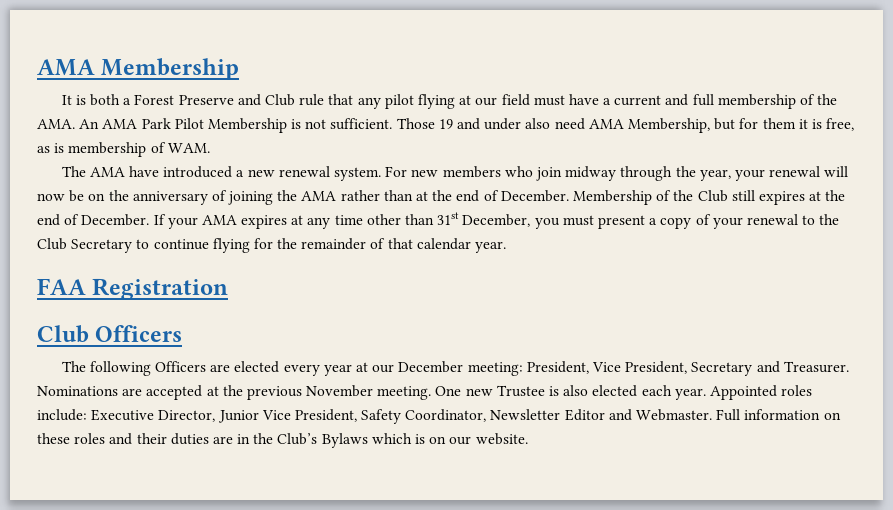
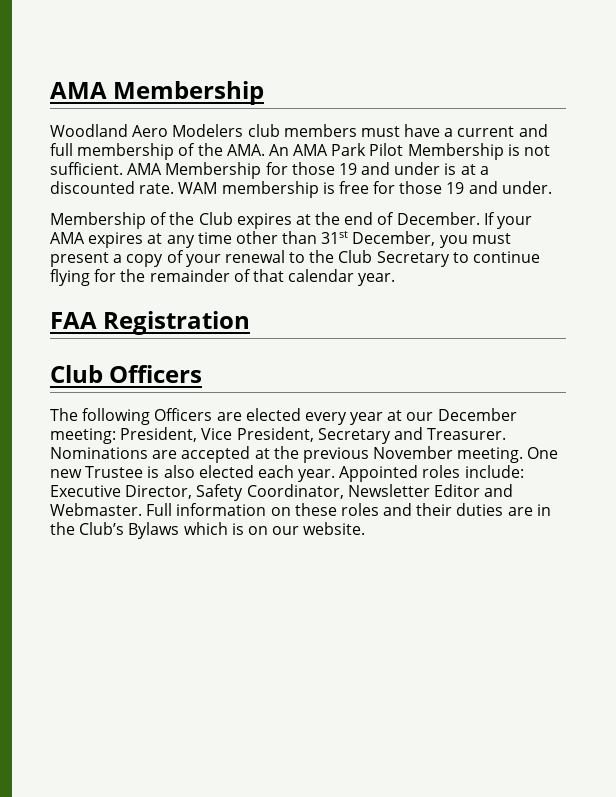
[61,94,530,109] It is both a Forest Preserve and Club rule that any pilot flying at our field -> [50,124,357,137] Woodland Aero Modelers club members
[396,118,855,133] [37,142,210,157] [61,166,849,181] [37,190,569,205] Those 19 and under also need AMA Membership, but for them it is free, as is membership of WAM. // The AMA have introduced a new renewal system. For new members who join midway through the year, your renewal will now be on the anniversary of joining the AMA rather than at the end of December. -> [127,162,489,179] [50,181,552,198] AMA Membership for those 19 and under is at a discounted rate. WAM membership is free for those 19 and under. //
[731,190,755,201] still -> (233, 218) none
[217,409,357,423] Junior Vice President, -> (193, 492) none

